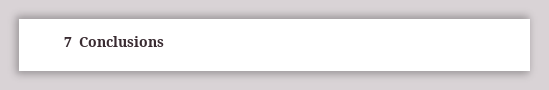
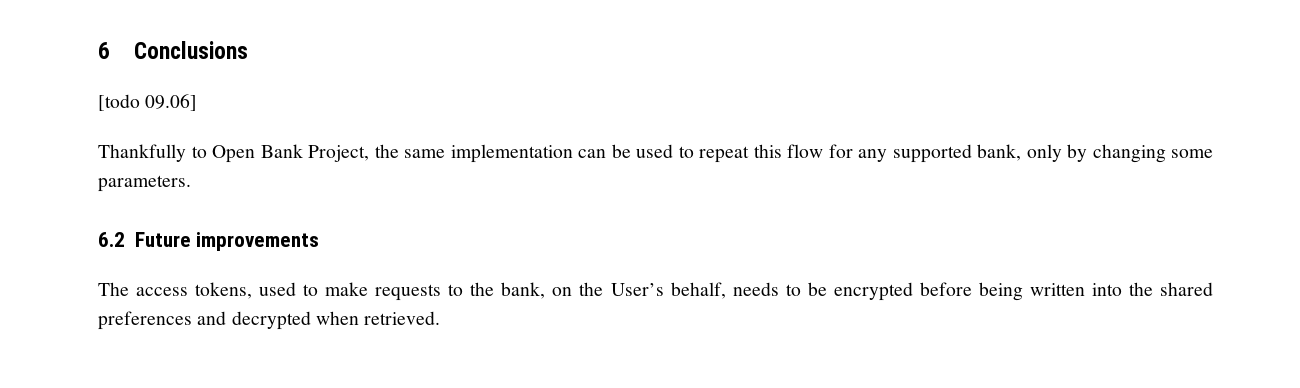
[64,37,72,47] 7 -> [98,42,110,59] 6
(165, 41) none -> [98,94,198,111] [98,144,1213,163] [98,175,191,192] [98,232,320,251] [98,282,1214,301] [98,311,441,330] // [todo 09.06] // Thankfully to Open Bank Project, the same implementation can be used to repeat this flow for any supported bank, only by changing some parameters. // 6.2 Future improvements // The access tokens, used to make requests to the bank, on the User’s behalf, needs to be encrypted before being written into the shared preferences and decrypted when retrieved.

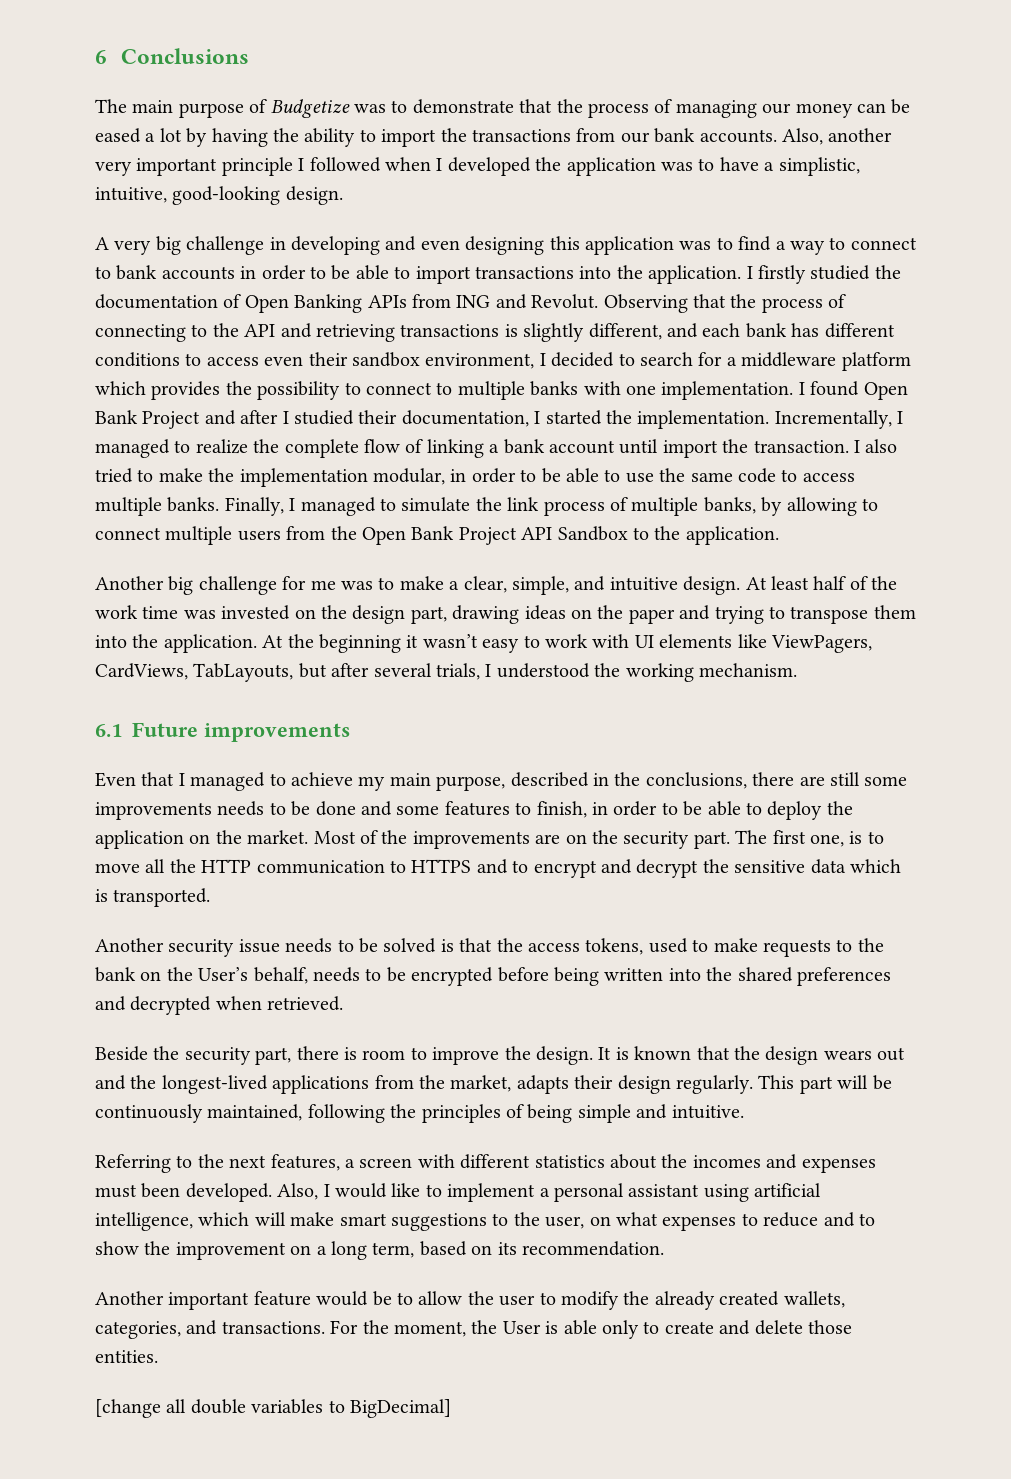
[98,94,198,111] [98,144,1213,163] [98,175,191,192] [98,232,320,251] [98,282,129,296] [todo 09.06] // Thankfully to Open Bank Project, the same implementation can be used to repeat this flow for any supported bank, only by changing some parameters. // 6.2 Future improvements // The -> [95,99,911,118] [95,128,893,147] [95,157,860,176] [95,186,343,205] [95,236,917,255] [95,265,901,284] [95,294,847,313] [95,323,895,342] [95,352,911,371] [95,381,908,400] [95,410,904,429] [95,439,898,458] [95,468,855,487] [95,497,878,516] [95,526,779,545] [95,576,898,595] [95,605,916,624] [95,634,872,653] [95,663,797,682] [95,722,350,742] [95,772,908,791] [95,801,853,820] [95,830,884,849] [95,859,901,878] [95,888,211,907] [95,938,523,957] The main purpose of Budgetize was to demonstrate that the process of managing our money can be eased a lot by having the ability to import the transactions from our bank accounts. Also, another very important principle I followed when I developed the application was to have a simplistic, intuitive, good-looking design. // A very big challenge in developing and even designing this application was to find a way to connect to bank accounts in order to be able to import transactions into the application. I firstly studied the documentation of Open Banking APIs from ING and Revolut. Observing that the process of connecting to the API and retrieving transactions is slightly different, and each bank has different conditions to access even their sandbox environment, I decided to search for a middleware platform which provides the possibility to connect to multiple banks with one implementation. I found Open Bank Project and after I studied their documentation, I started the implementation. Incrementally, I managed to realize the complete flow of linking a bank account until import the transaction. I also tried to make the implementation modular, in order to be able to use the same code to access multiple banks. Finally, I managed to simulate the link process of multiple banks, by allowing to connect multiple users from the Open Bank Project API Sandbox to the application. // Another big challenge for me was to make a clear, simple, and intuitive design. At least half of the work time was invested on the design part, drawing ideas on the paper and trying to transpose them into the application. At the beginning it wasn’t easy to work with UI elements like ViewPagers, CardViews, TabLayouts, but after several trials, I understood the working mechanism. // 6.1 Future improvements // Even that I managed to achieve my main purpose, described in the conclusions, there are still some improvements needs to be done and some features to finish, in order to be able to deploy the application on the market. Most of the improvements are on the security part. The first one, is to move all the HTTP communication to HTTPS and to encrypt and decrypt the sensitive data which is transported. // Another security issue needs to be solved is that the
[501,282,546,299] bank, -> [95,967,136,982] bank
(441, 318) none -> [95,1046,906,1065] [95,1075,892,1094] [95,1104,744,1123] [95,1154,876,1173] [95,1183,822,1202] [95,1212,875,1231] [95,1241,664,1260] [95,1291,845,1310] [95,1320,852,1339] [95,1350,158,1363] [95,1399,451,1418] // Beside the security part, there is room to improve the design. It is known that the design wears out and the longest-lived applications from the market, adapts their design regularly. This part will be continuously maintained, following the principles of being simple and intuitive. // Referring to the next features, a screen with different statistics about the incomes and expenses must been developed. Also, I would like to implement a personal assistant using artificial intelligence, which will make smart suggestions to the user, on what expenses to reduce and to show the improvement on a long term, based on its recommendation. // Another important feature would be to allow the user to modify the already created wallets, categories, and transactions. For the moment, the User is able only to create and delete those entities. // [change all double variables to BigDecimal]

